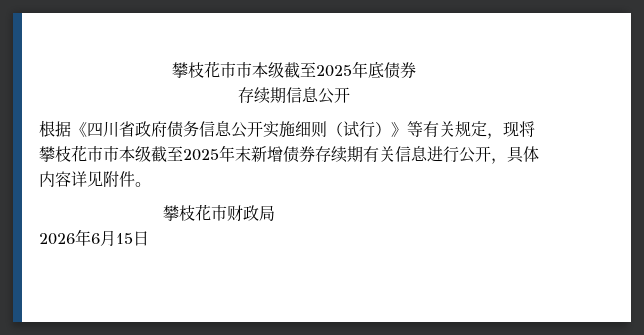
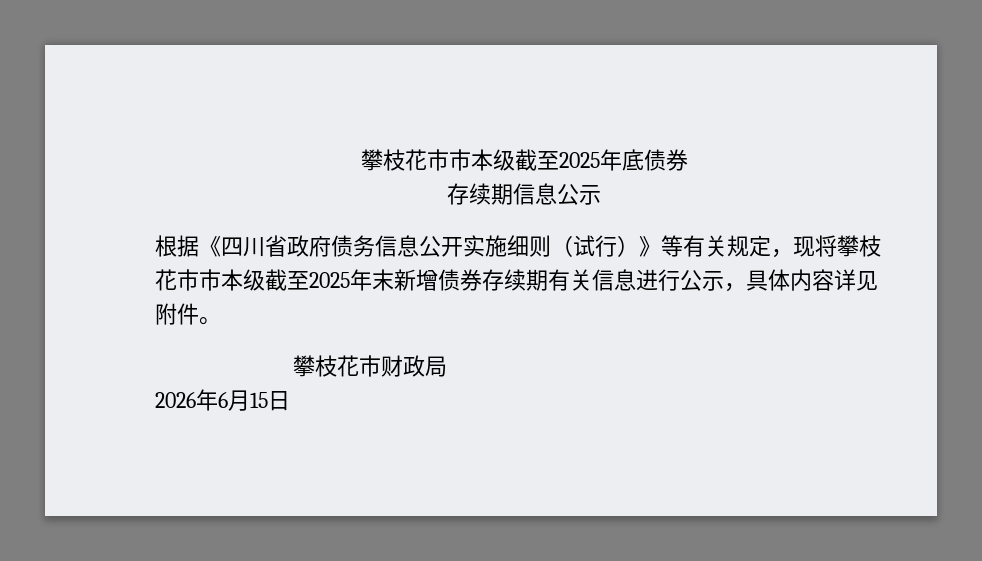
[334,87,350,103] 开 -> [579,185,601,205] 示
[475,146,491,162] 开 -> [702,271,724,291] 示

